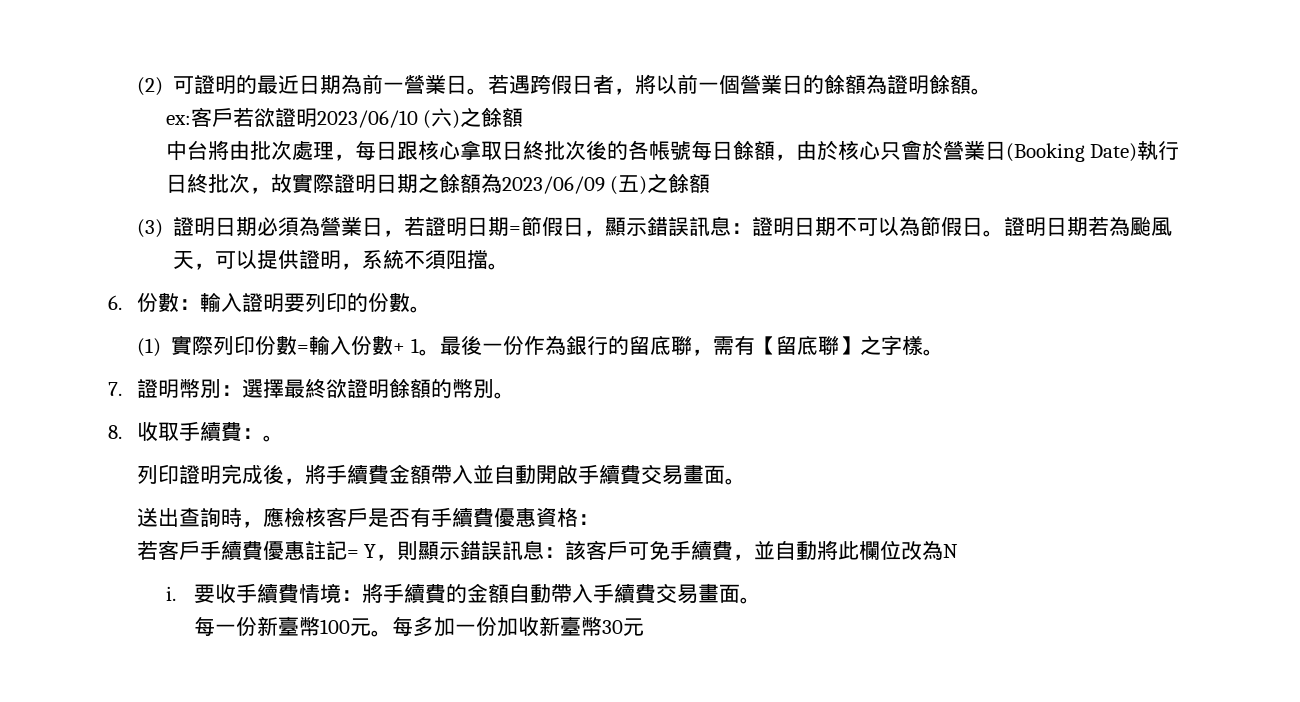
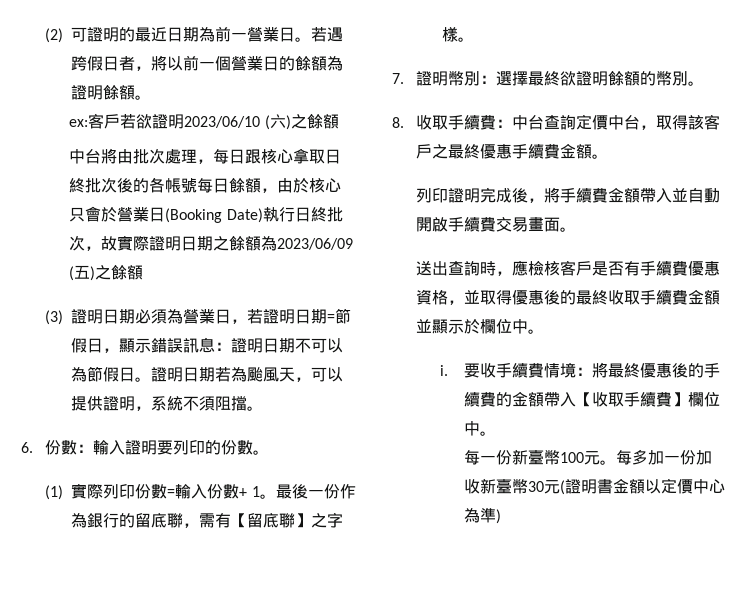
(263, 433) none -> [512,114,721,130] [416,144,593,159] 中台查詢定價中台，取得該客戶之最終優惠手續費金額
[577,514,599,525] [136,540,959,561] ： // 若客戶手續費優惠註記= Y，則顯示錯誤訊息：該客戶可免手續費，並自動將此欄位改為N -> [448,290,721,305] [416,319,545,334] ，並取得優惠後的最終收取手續費金額並顯示於欄位中。
[383,583,741,604] 手續費的金額自動帶入手續費交易畫面 -> [608,363,721,378] [464,392,721,407] [464,421,481,436] 最終優惠後的手續費的金額帶入【收取手續費】欄位中
(645, 627) none -> [560,478,726,495] [464,507,502,524] (證明書金額以定價中心為準)

